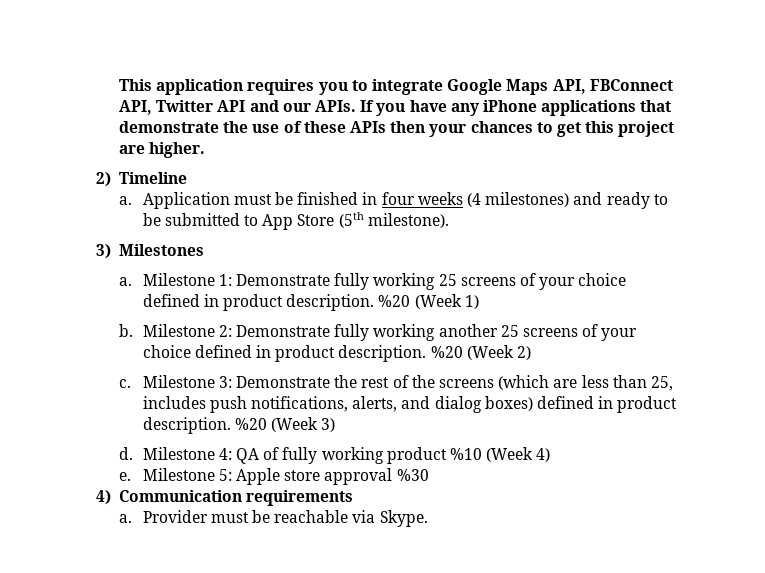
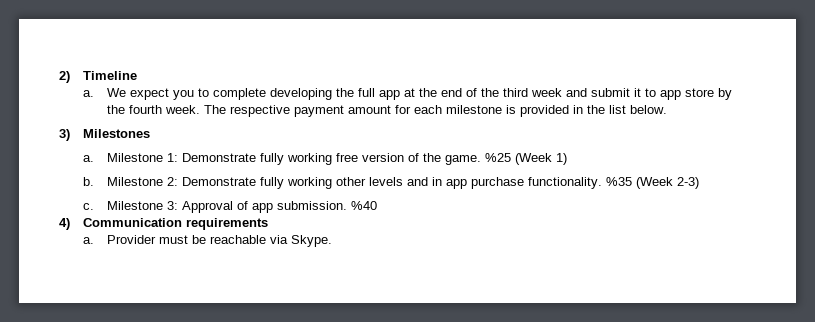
[119,79,673,95] [119,100,672,116] [119,121,675,137] [119,142,206,158] [95,172,188,187] [119,192,668,209] [142,212,449,230] This application requires you to integrate Google Maps API, FBConnect API, Twitter API and our APIs. If you have any iPhone applications that demonstrate the use of these APIs then your chances to get this project are higher. // 2) Timeline // a. Application must be finished in four weeks (4 milestones) and ready to be submitted to App Store (5th milestone). -> [59,71,138,83] [83,88,733,100] [107,105,668,117] 2) Timeline // a. We expect you to complete developing the full app at the end of the third week and submit it to app store by the fourth week. The respective payment amount for each milestone is provided in the list below.
[438,273,627,290] [142,294,411,311] 25 screens of your choice defined in product description. %20 -> [336,153,512,165] free version of the game. %25
[438,324,638,341] [142,345,531,362] [119,375,673,391] [142,396,678,413] [142,417,336,434] [119,447,551,464] [119,468,429,485] another 25 screens of your choice defined in product description. %20 (Week 2) // c. Milestone 3: Demonstrate the rest of the screens (which are less than 25, includes push notifications, alerts, and dialog boxes) defined in product description. %20 (Week 3) // d. Milestone 4: QA of fully working product %10 (Week 4) // e. Milestone 5: Apple store approval %30 -> [336,177,700,189] [83,201,378,213] other levels and in app purchase functionality. %35 (Week 2-3) // c. Milestone 3: Approval of app submission. %40

